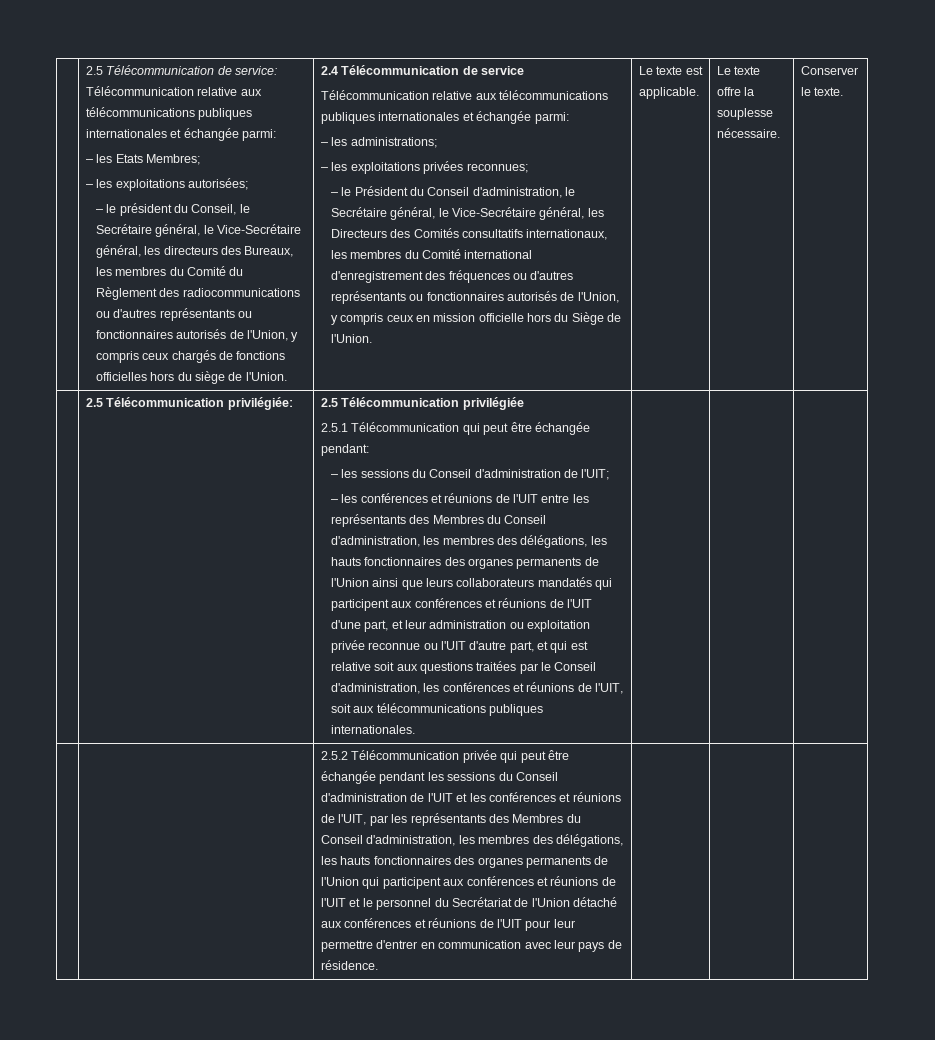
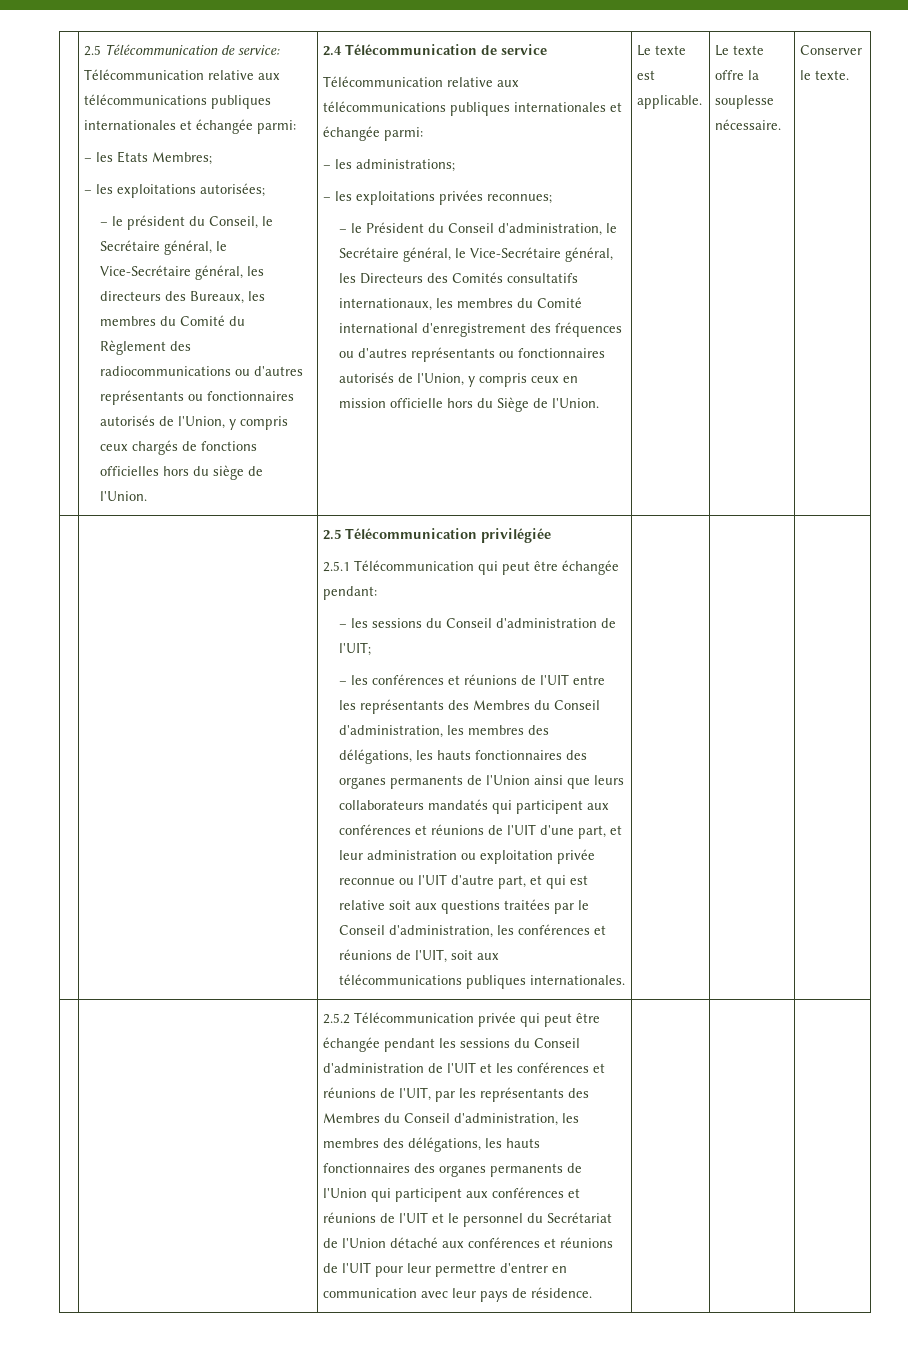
[85,397,293,410] 2.5 Télécommunication privilégiée: -> (850, 75) none

